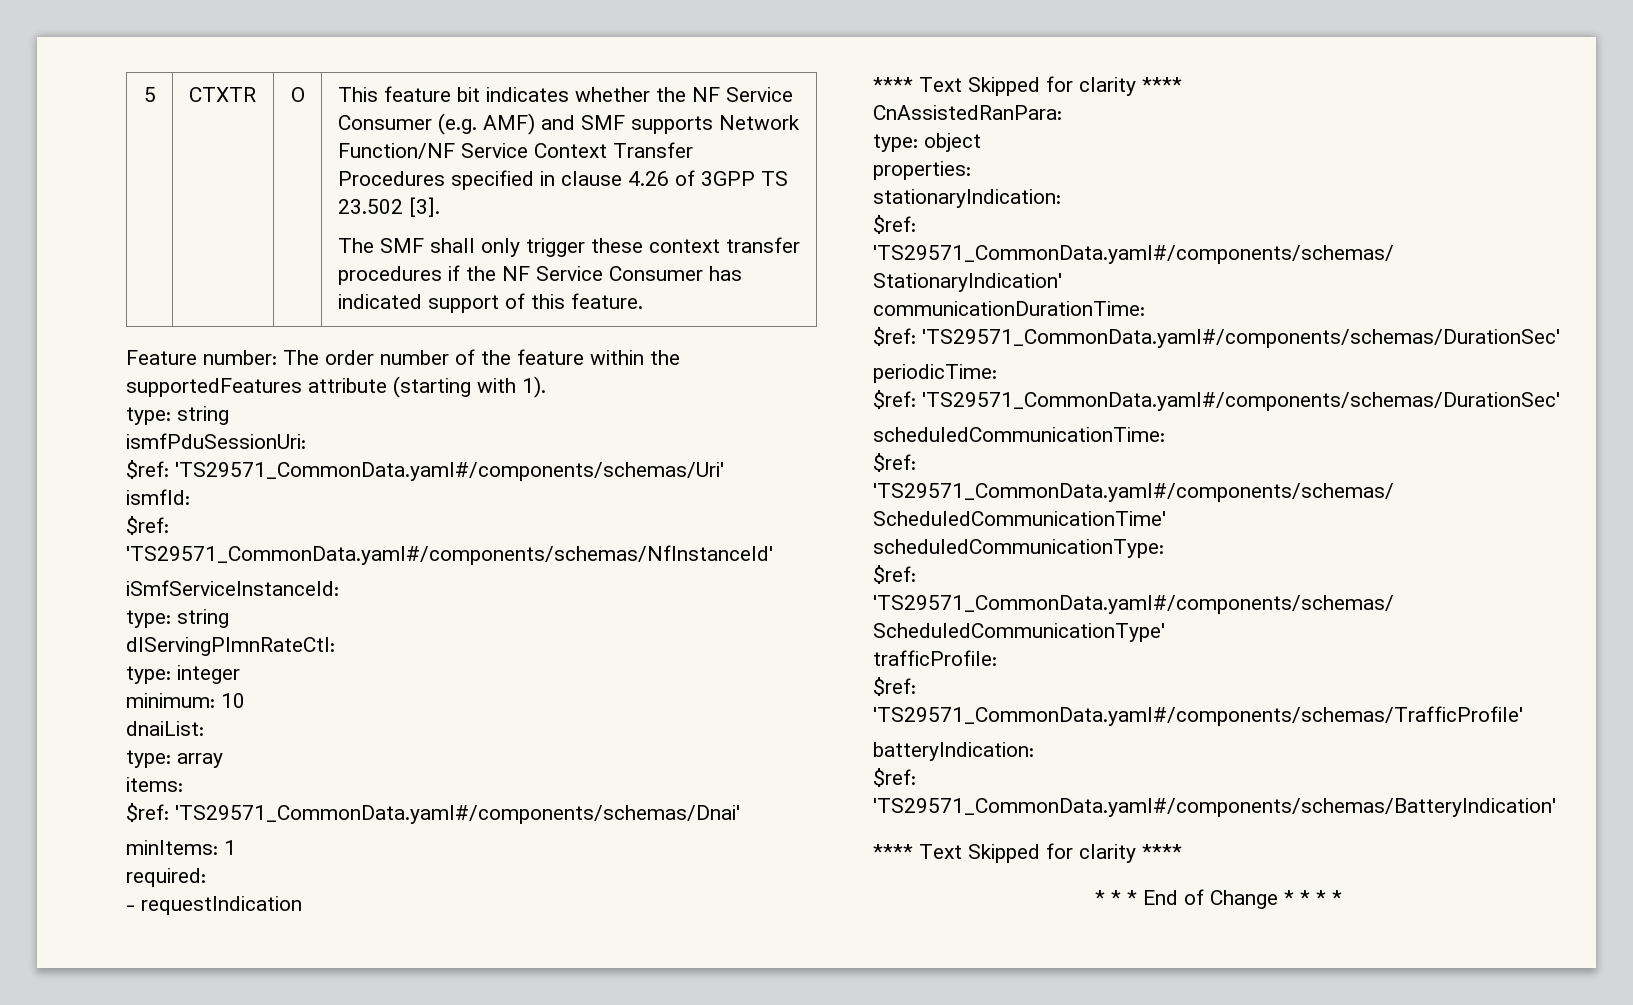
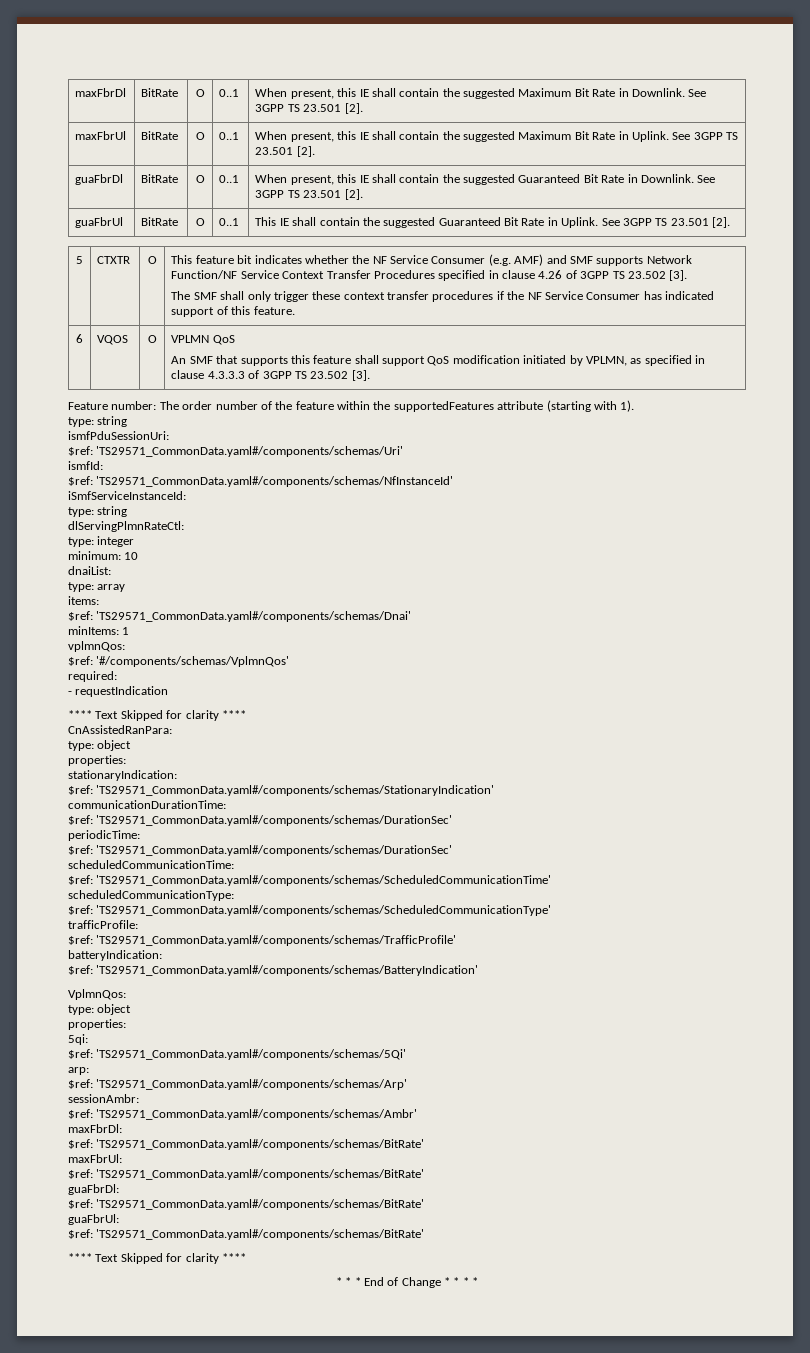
(143, 94) none -> [75,88,127,97] [141,88,179,97] [195,89,205,97] [219,89,240,97] [255,88,707,99] [255,103,363,114] [75,131,127,140] [141,131,179,140] [195,132,205,140] [219,132,240,140] [255,131,739,142] [255,146,315,157] [75,174,124,185] [141,174,179,183] [195,175,205,183] [219,175,240,183] [255,174,716,185] [255,189,363,200] [75,217,124,228] [141,217,179,226] [195,218,205,226] [219,218,240,226] [255,217,731,228] maxFbrDl | BitRate | O | 0..1 | When present, this IE shall contain the suggested Maximum Bit Rate in Downlink. See 3GPP TS 23.501 [2]. // maxFbrUl | BitRate | O | 0..1 | When present, this IE shall contain the suggested Maximum Bit Rate in Uplink. See 3GPP TS 23.501 [2]. // guaFbrDl | BitRate | O | 0..1 | When present, this IE shall contain the suggested Guaranteed Bit Rate in Downlink. See 3GPP TS 23.501 [2]. // guaFbrUl | BitRate | O | 0..1 | This IE shall contain the suggested Guaranteed Bit Rate in Uplink. See 3GPP TS 23.501 [2]. //
(643, 301) none -> [76,334,83,343] [97,335,129,345] [147,335,157,343] [171,335,235,345] [171,355,706,366] [171,370,370,381] // 6 | VQOS | O | VPLMN QoS // An SMF that supports this feature shall support QoS modification initiated by VPLMN, as specified in clause 4.3.3.3 of 3GPP TS 23.502 [3].
(236, 847) none -> [68,641,125,652] [68,656,290,667] // vplmnQos: // $ref: '#/components/schemas/VplmnQos'
(1556, 807) none -> [68,989,126,1000] [68,1004,132,1015] [68,1019,126,1030] [68,1034,88,1045] [68,1049,407,1060] [68,1067,89,1075] [68,1079,408,1090] [68,1094,139,1103] [68,1109,418,1120] [68,1124,122,1133] [68,1139,425,1150] [68,1154,122,1163] [68,1169,425,1180] [68,1184,119,1195] [68,1199,425,1210] [68,1214,119,1225] [68,1229,425,1240] // VplmnQos: // type: object // properties: // 5qi: // $ref: 'TS29571_CommonData.yaml#/components/schemas/5Qi' // arp: // $ref: 'TS29571_CommonData.yaml#/components/schemas/Arp' // sessionAmbr: // $ref: 'TS29571_CommonData.yaml#/components/schemas/Ambr' // maxFbrDl: // $ref: 'TS29571_CommonData.yaml#/components/schemas/BitRate' // maxFbrUl: // $ref: 'TS29571_CommonData.yaml#/components/schemas/BitRate' // guaFbrDl: // $ref: 'TS29571_CommonData.yaml#/components/schemas/BitRate' // guaFbrUl: // $ref: 'TS29571_CommonData.yaml#/components/schemas/BitRate'

